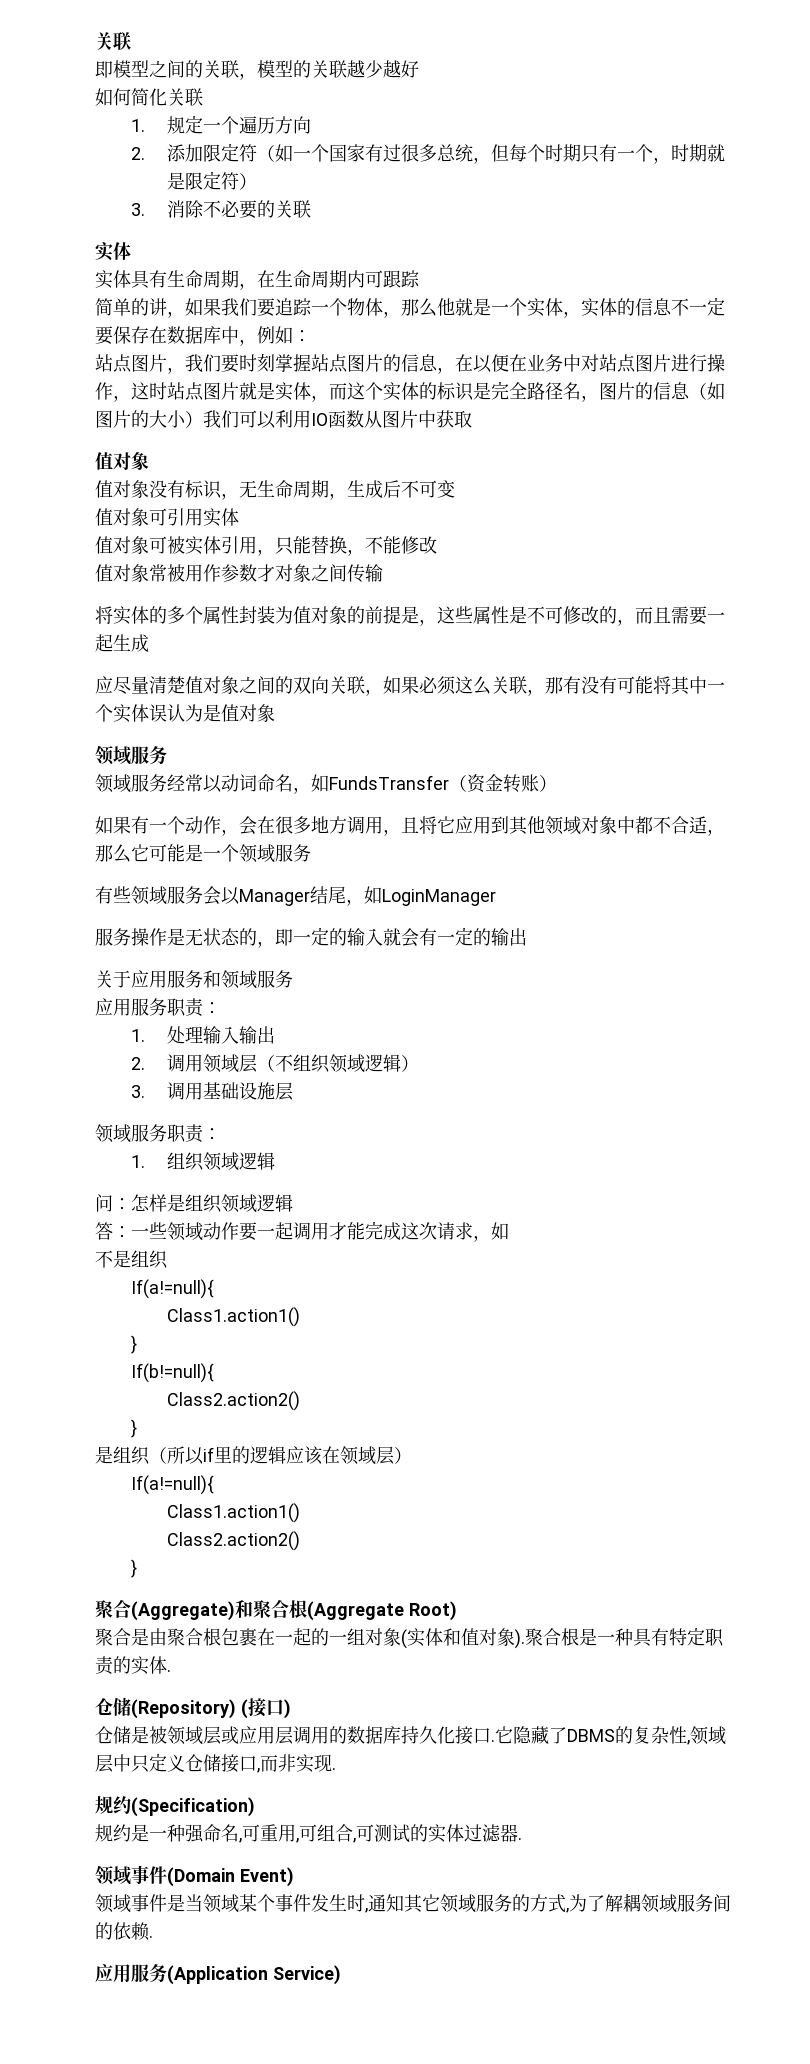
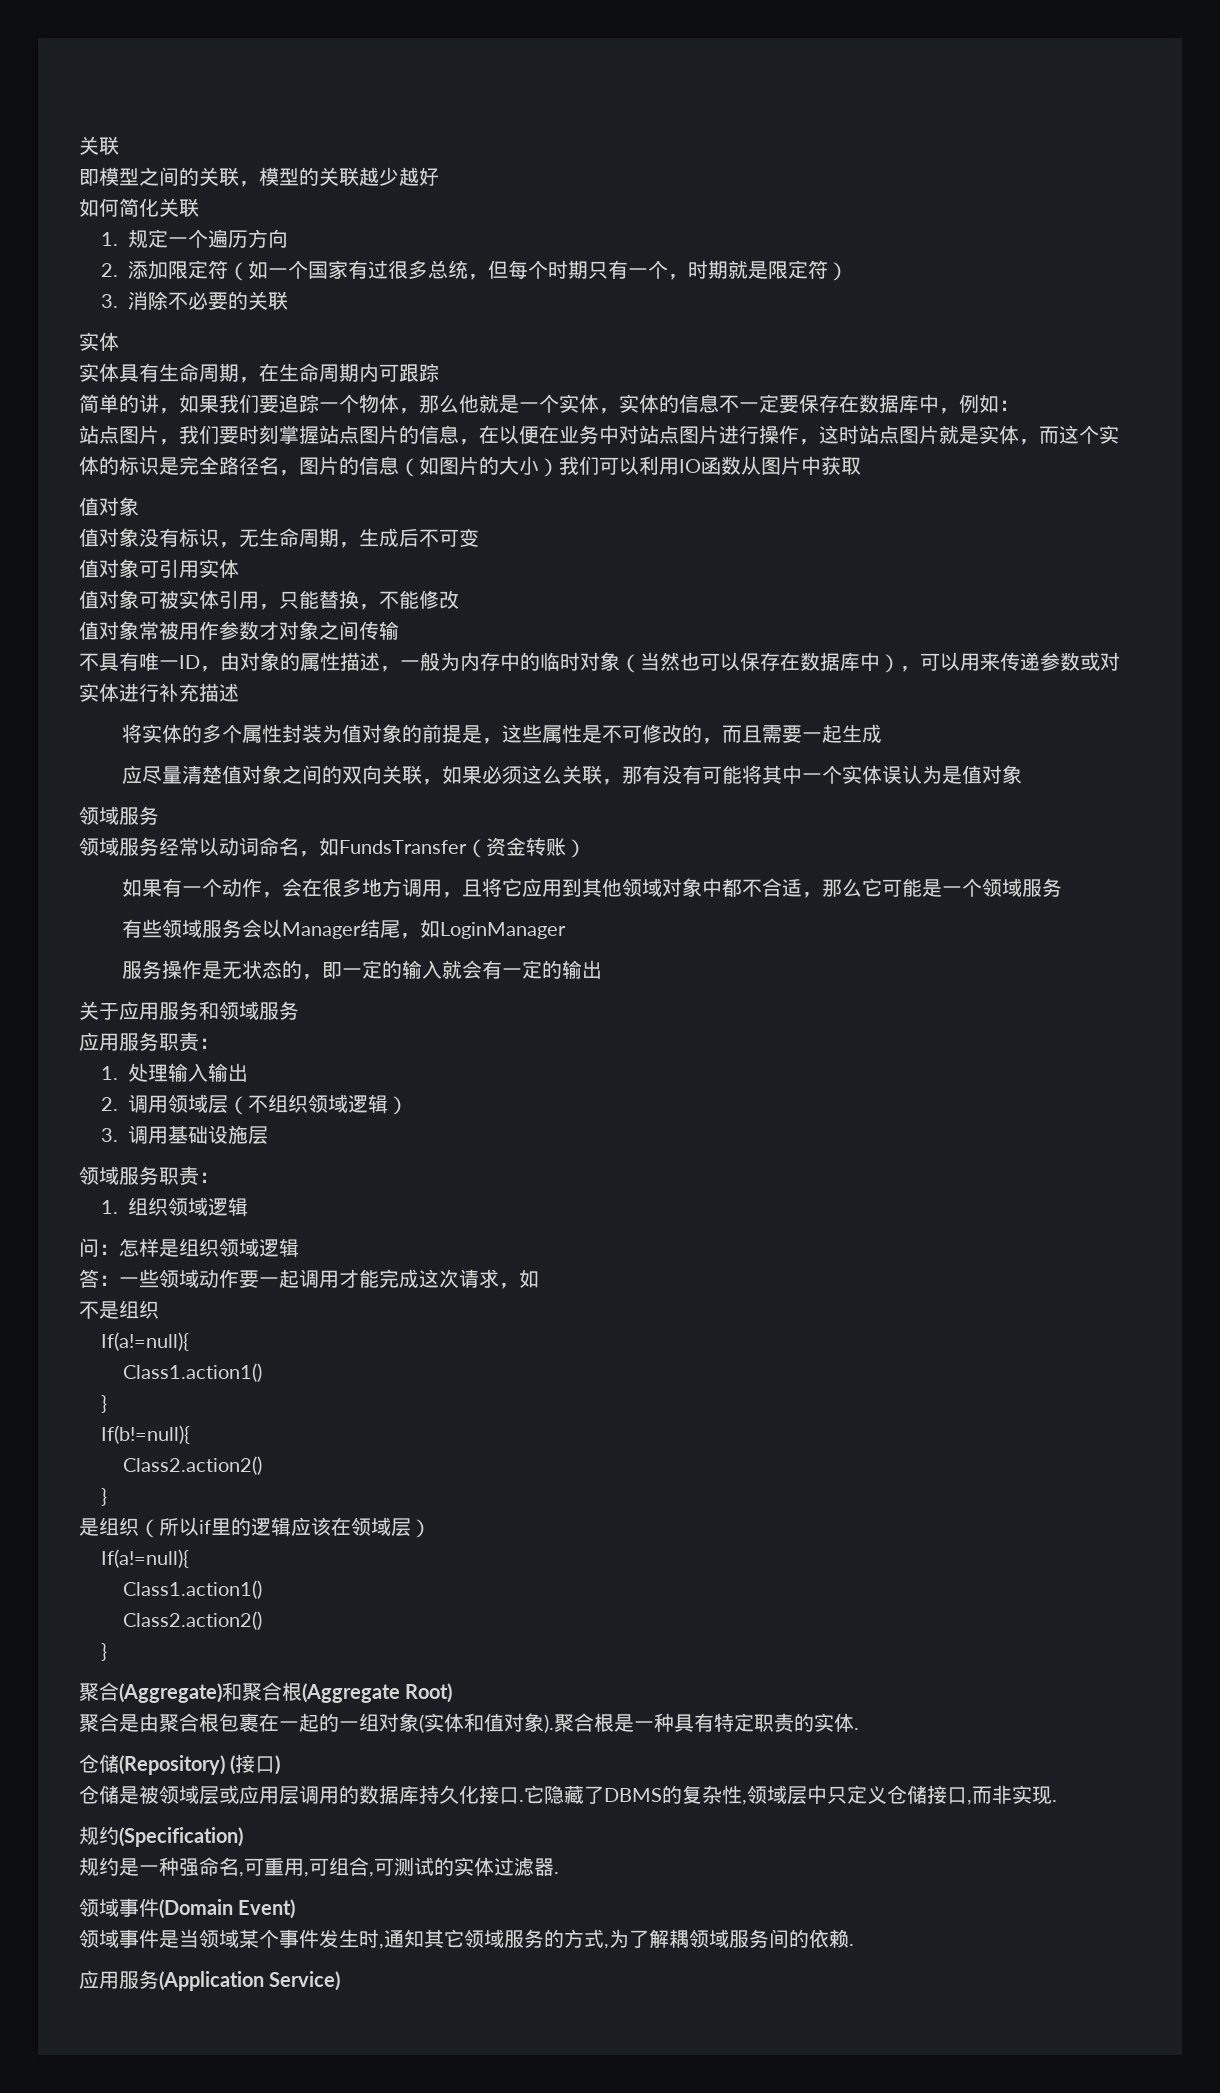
(383, 573) none -> [79,652,1120,673] [79,683,239,702] // 不具有唯一ID，由对象的属性描述，一般为内存中的临时对象（当然也可以保存在数据库中），可以用来传递参数或对实体进行补充描述

